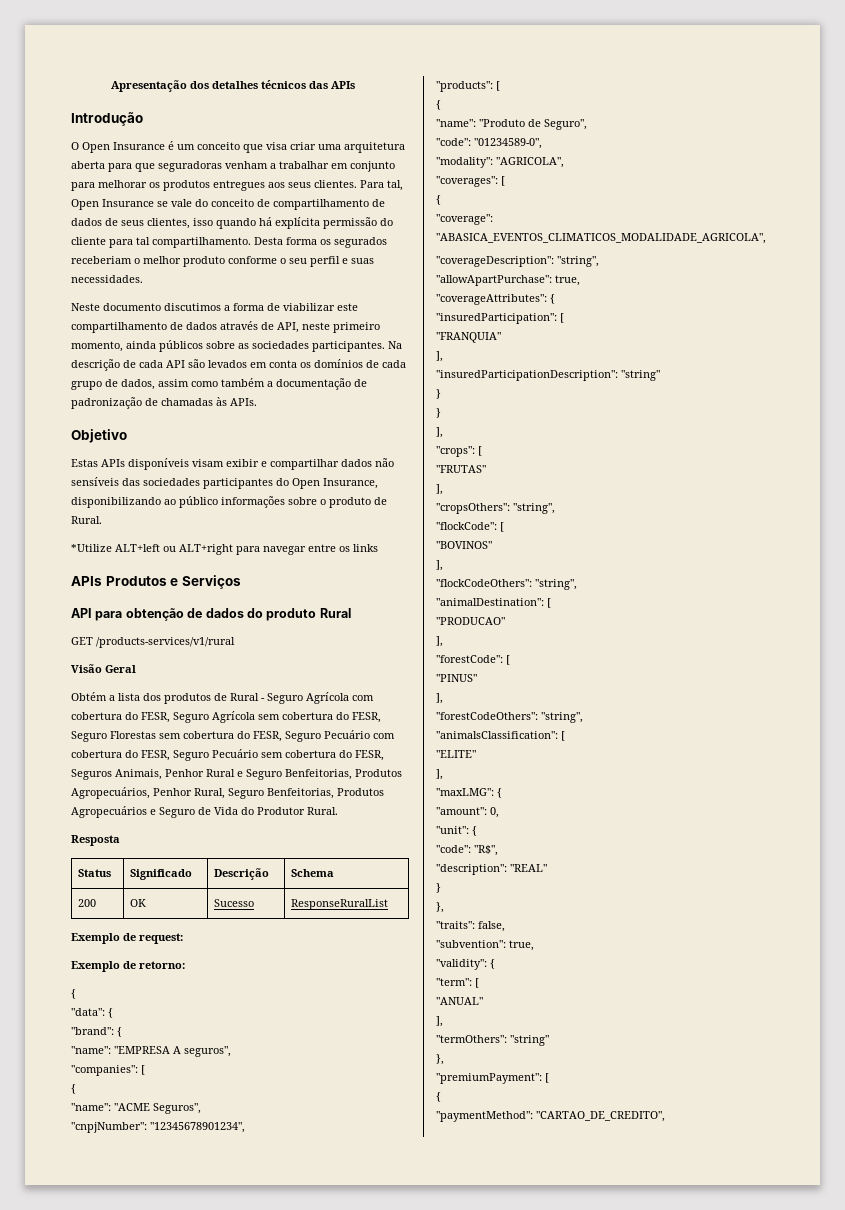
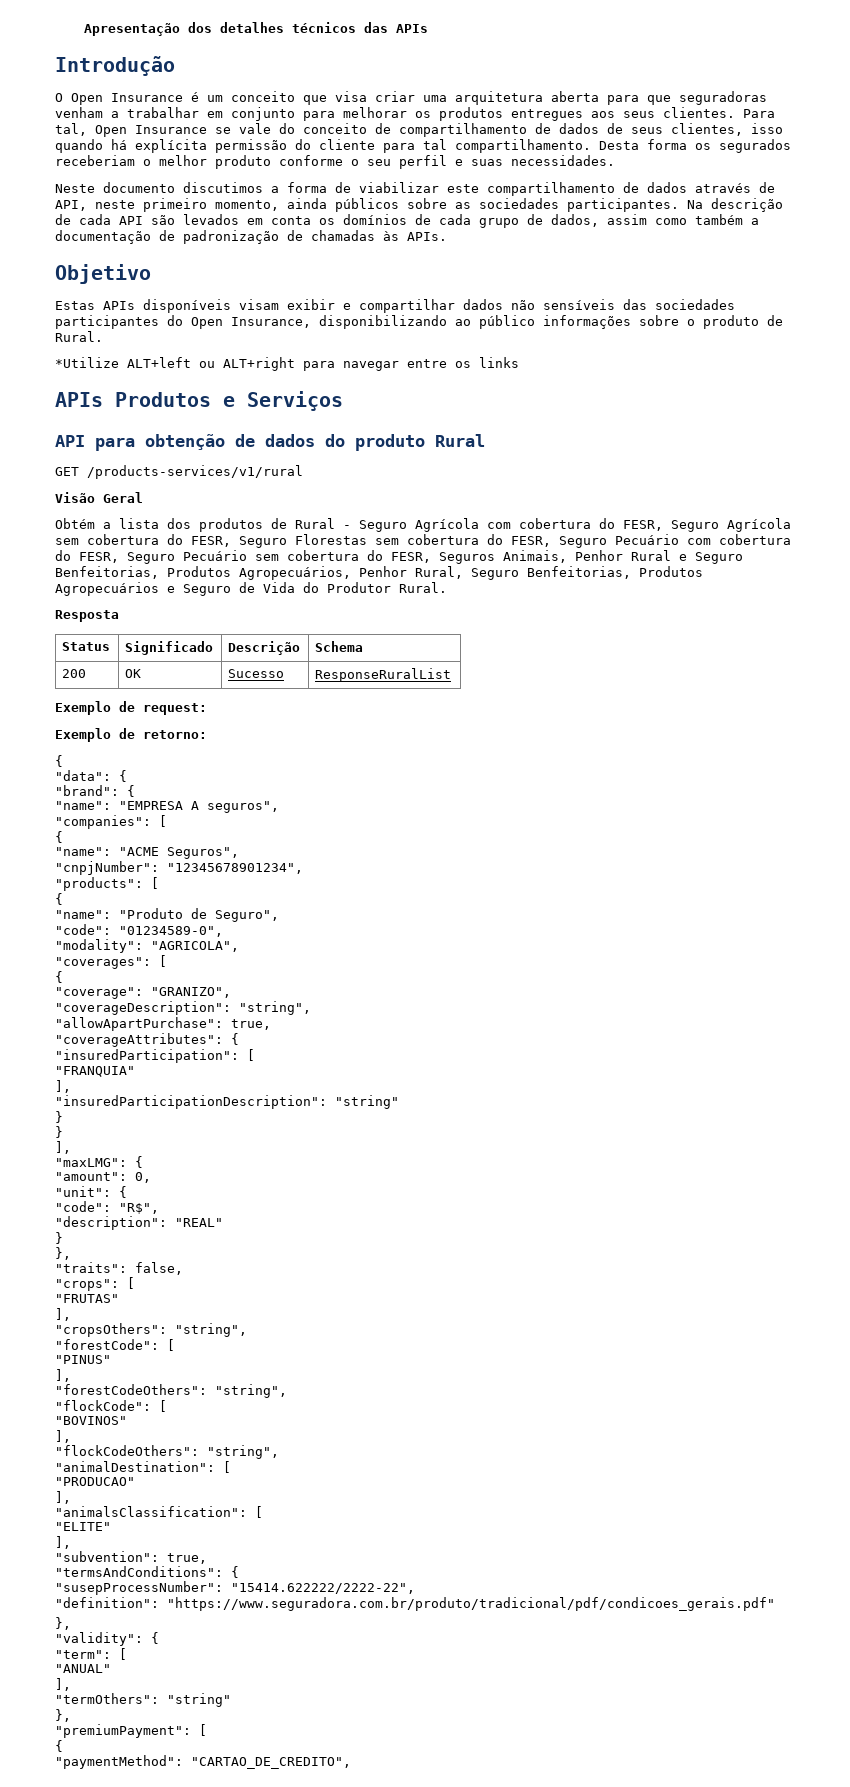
[436,233,766,244] "ABASICA_EVENTOS_CLIMATICOS_MODALIDADE_AGRICOLA", -> [151,987,231,998] "GRANIZO",
[436,446,482,457] [436,465,486,473] [436,484,443,495] [436,503,555,514] [436,522,504,532] [436,541,492,549] [436,560,443,571] [436,579,577,590] [436,598,551,608] [436,617,505,625] [436,636,443,647] [436,655,510,665] [436,674,477,682] [436,693,443,704] [436,712,583,723] [436,731,565,741] [436,750,476,758] [436,769,443,780] // "crops": [ // "FRUTAS" // ], // "cropsOthers": "string", // "flockCode": [ // "BOVINOS" // ], // "flockCodeOthers": "string", // "animalDestination": [ // "PRODUCAO" // ], // "forestCode": [ // "PINUS" // ], // "forestCodeOthers": "string", // "animalsClassification": [ // "ELITE" // ], -> (71, 1147) none
[436,940,534,951] "subvention": true, -> [55,1277,135,1291] [55,1294,119,1303] [55,1308,71,1321] [55,1323,247,1337] [55,1339,175,1351] [55,1355,111,1364] [55,1369,71,1382] [55,1384,287,1398] [55,1400,167,1412] [55,1416,127,1425] [55,1430,71,1443] [55,1445,279,1459] [55,1461,231,1473] [55,1477,135,1486] [55,1491,71,1504] [55,1506,263,1518] [55,1522,111,1531] [55,1536,71,1549] [55,1551,207,1564] [55,1566,239,1578] [55,1581,415,1595] [55,1597,775,1611] [55,1617,71,1630] "crops": [ // "FRUTAS" // ], // "cropsOthers": "string", // "forestCode": [ // "PINUS" // ], // "forestCodeOthers": "string", // "flockCode": [ // "BOVINOS" // ], // "flockCodeOthers": "string", // "animalDestination": [ // "PRODUCAO" // ], // "animalsClassification": [ // "ELITE" // ], // "subvention": true, // "termsAndConditions": { // "susepProcessNumber": "15414.622222/2222-22", // "definition": "https://www.seguradora.com.br/produto/tradicional/pdf/condicoes_gerais.pdf" // },

